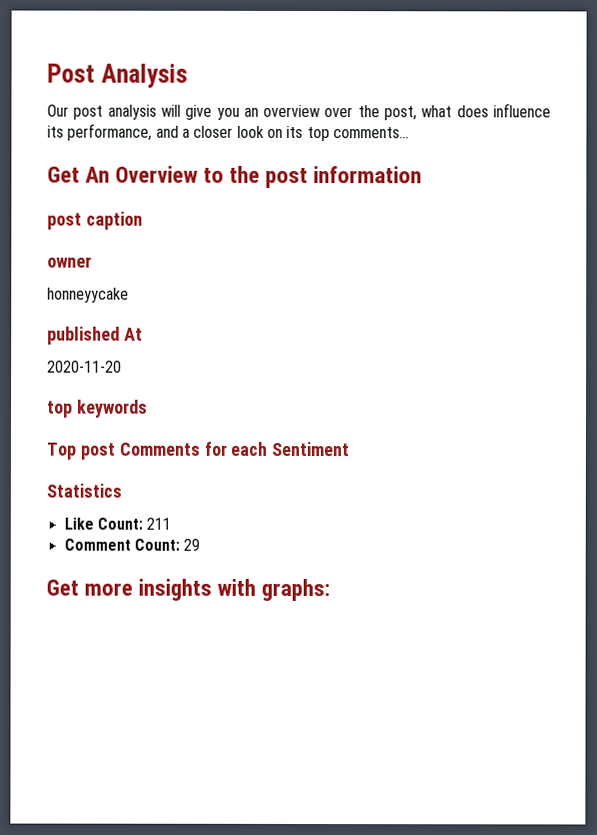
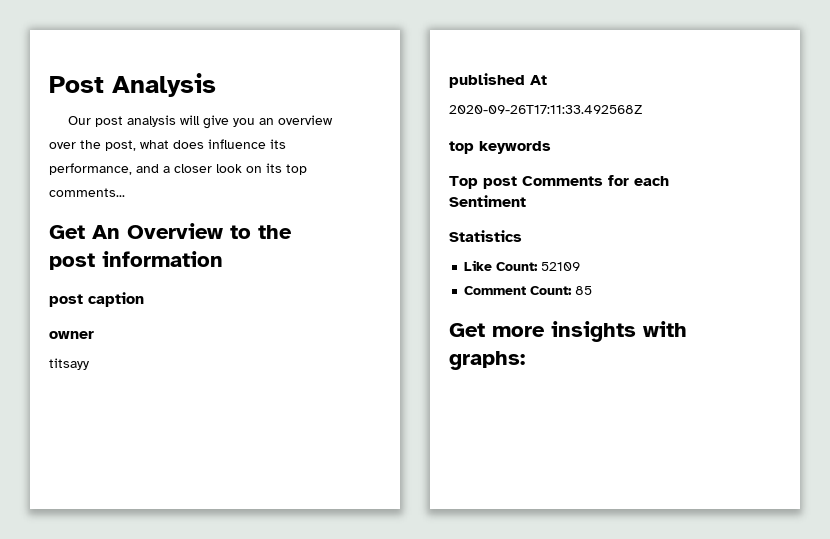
[47,287,129,303] honneyycake -> [49,358,89,370] titsayy
[47,360,122,373] 2020-11-20 -> [449,105,643,114] 2020-09-26T17:11:33.492568Z
[146,517,172,530] 211 -> [541,262,581,271] 52109
[183,538,201,551] 29 -> [575,286,593,295] 85

